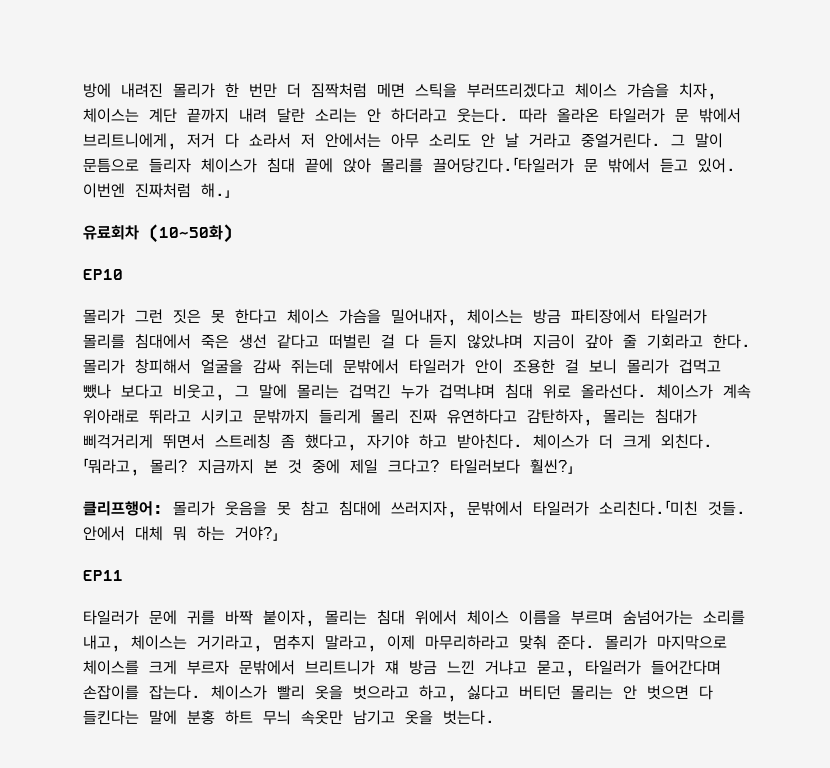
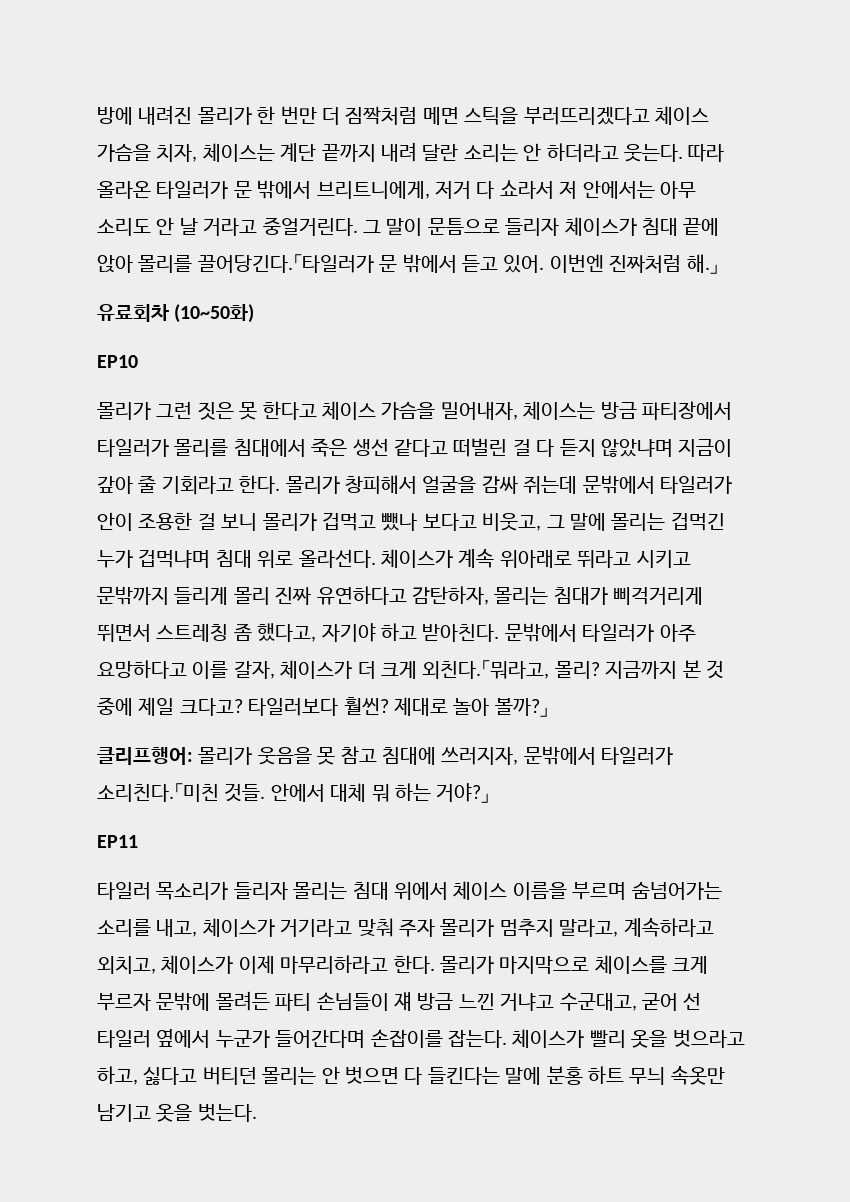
(523, 441) none -> [504,623,696,642] [97,660,275,679] 문밖에서 타일러가 아주 요망하다고 이를 갈자,
(568, 466) none -> [394,697,540,716] 제대로 놀아 볼까?
[83,610,315,627] 타일러가 문에 귀를 바짝 붙이자, -> [97,882,288,900] 타일러 목소리가 들리자
[131,635,595,652] 체이스는 거기라고, 멈추지 말라고, 이제 마무리하라고 맞춰 준다. -> [202,917,714,937] [97,955,435,974] 체이스가 거기라고 맞춰 주자 몰리가 멈추지 말라고, 계속하라고 외치고, 체이스가 이제 마무리하라고 한다.
[239,660,641,677] 문밖에서 브리트니가 쟤 방금 느낀 거냐고 묻고, 타일러가 -> [156,991,702,1012] [97,1028,270,1048] 문밖에 몰려든 파티 손님들이 쟤 방금 느낀 거냐고 수군대고, 굳어 선 타일러 옆에서 누군가

